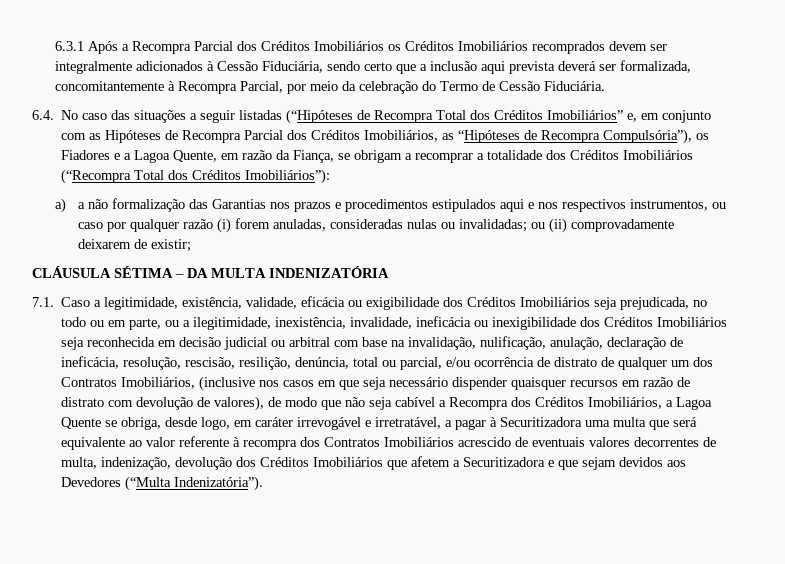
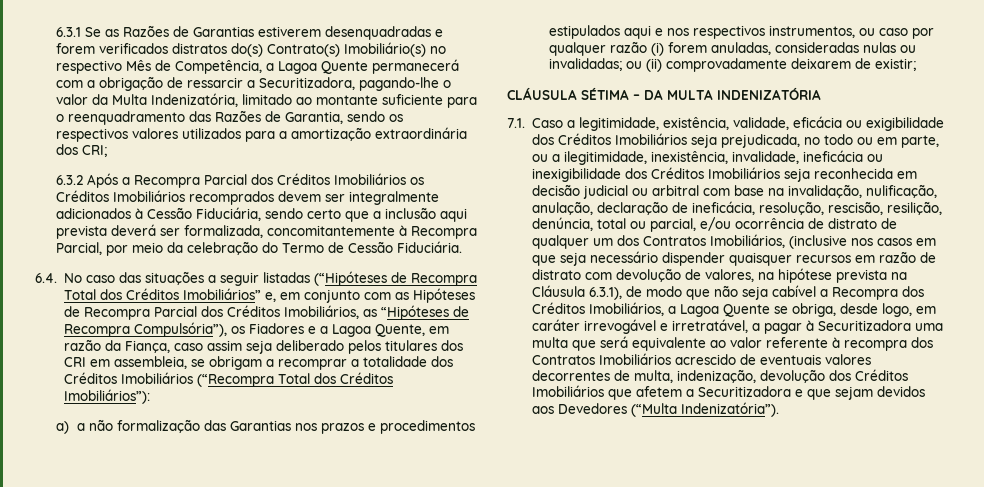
(84, 46) none -> [84,25,443,40] [55,42,446,57] [55,59,459,74] [55,76,451,91] [55,93,477,108] [55,110,403,125] [55,127,467,142] [55,144,107,157] [55,175,83,185] Se as Razões de Garantias estiverem desenquadradas e forem verificados distratos do(s) Contrato(s) Imobiliário(s) no respectivo Mês de Competência, a Lagoa Quente permanecerá com a obrigação de ressarcir a Securitizadora, pagando-lhe o valor da Multa Indenizatória, limitado ao montante suficiente para o reenquadramento das Razões de Garantia, sendo os respectivos valores utilizados para a amortização extraordinária dos CRI; // 6.3.2
(335, 156) none -> [173,340,463,354] [63,356,187,369] caso assim seja deliberado pelos titulares dos CRI em assembleia,
[214,396,265,411] valores), -> [704,268,907,283] [531,285,622,300] valores, na hipótese prevista na Cláusula 6.3.1),

